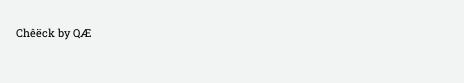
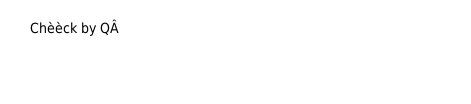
[16,28,91,40] Chêëck by QÆ -> [30,19,119,36] Chèèck by QÂ

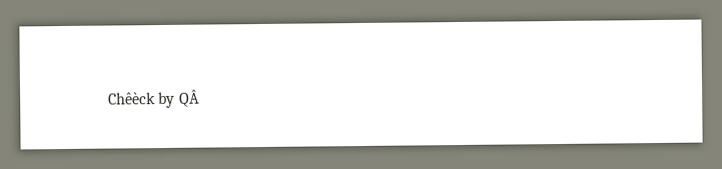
[30,21,78,34] Chèèck -> [108,92,156,105] Chêèck

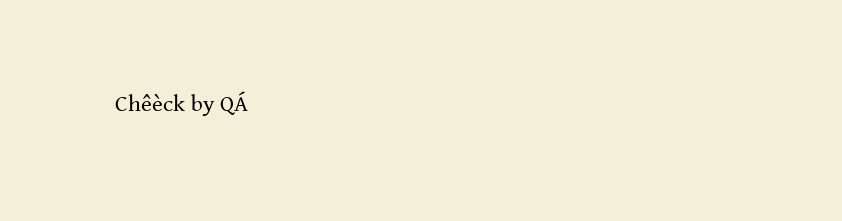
[178,89,200,107] QÂ -> [220,91,249,115] QÁ

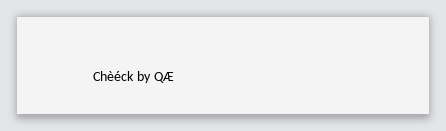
[115,91,249,116] Chêèck by QÁ -> [93,71,174,83] Chèéck by QÆ

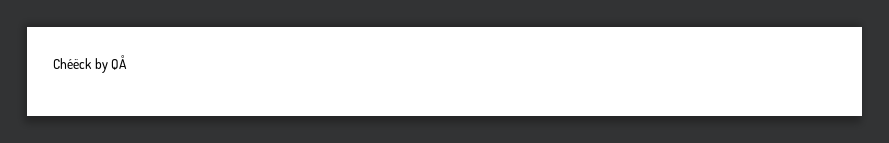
[93,71,174,83] Chèéck by QÆ -> [53,55,128,73] Chéëck by QÅ

